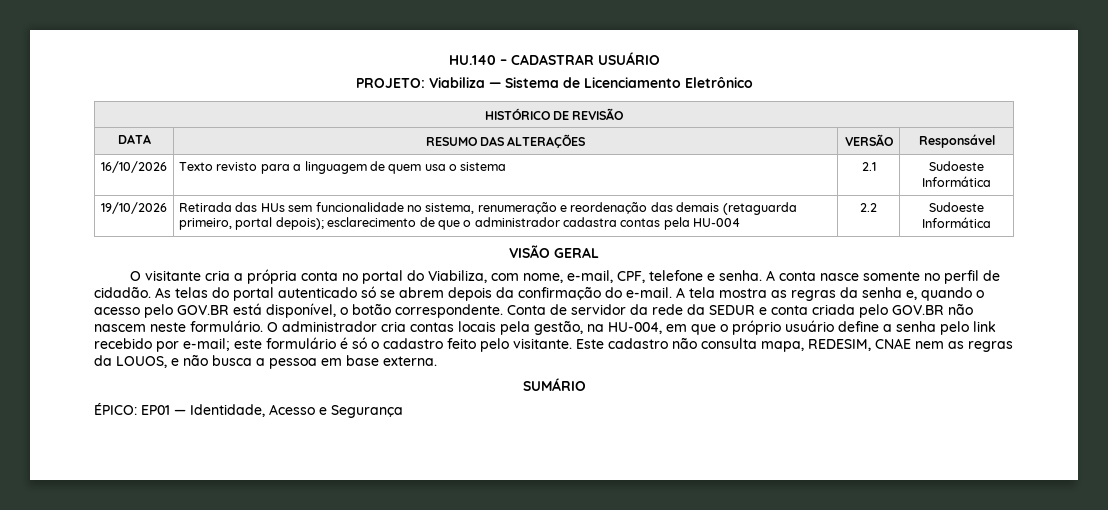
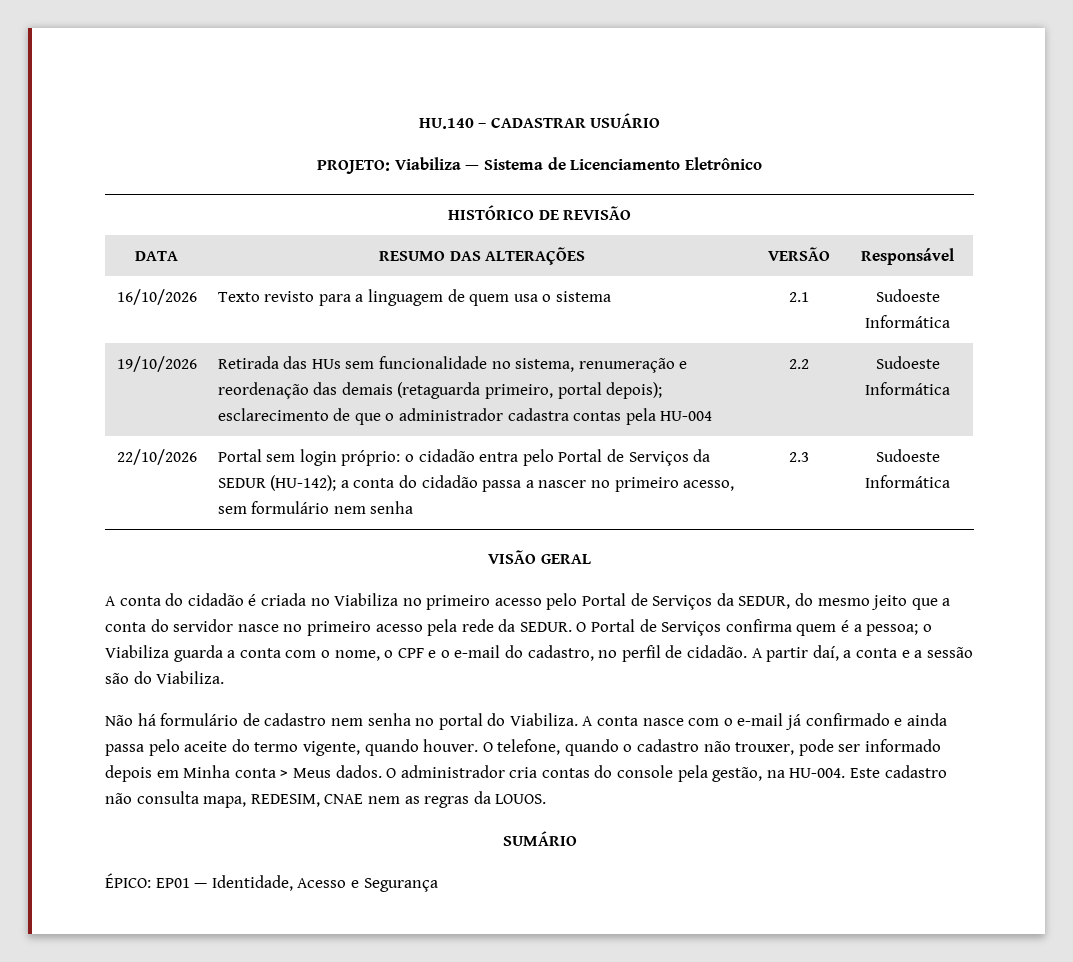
[509,245,599,258] [130,269,1001,284] [94,286,984,301] [94,303,973,318] [94,320,263,332] // VISÃO GERAL // O visitante cria a própria conta no portal do Viabiliza, com nome, e-mail, CPF, telefone e senha. A conta nasce somente no perfil de cidadão. As telas do portal autenticado só se abrem depois da confirmação do e-mail. A tela mostra as regras da senha e, quando o acesso pelo GOV.BR está disponível, o botão correspondente. Conta de servidor da rede da SEDUR e conta criada pelo GOV.BR não nascem neste formulário. -> [116,449,197,465] [217,449,711,466] [217,475,735,492] [217,501,414,514] [789,452,809,462] [875,449,940,462] [865,475,950,488] [488,550,591,564] [105,593,951,610] [105,619,932,636] [105,645,973,662] [105,671,225,684] [105,713,947,730] [105,739,942,756] [105,765,382,782] // 22/10/2026 | Portal sem login próprio: o cidadão entra pelo Portal de Serviços da SEDUR (HU-142); a conta do cidadão passa a nascer no primeiro acesso, sem formulário nem senha | 2.3 | Sudoeste Informática // VISÃO GERAL // A conta do cidadão é criada no Viabiliza no primeiro acesso pelo Portal de Serviços da SEDUR, do mesmo jeito que a conta do servidor nasce no primeiro acesso pela rede da SEDUR. O Portal de Serviços confirma quem é a pessoa; o Viabiliza guarda a conta com o nome, o CPF e o e-mail do cadastro, no perfil de cidadão. A partir daí, a conta e a sessão são do Viabiliza. // Não há formulário de cadastro nem senha no portal do Viabiliza. A conta nasce com o e-mail já confirmado e ainda passa pelo aceite do termo vigente, quando houver. O telefone, quando o cadastro não trouxer, pode ser informado depois em Minha conta > Meus dados.
[458,321,496,332] locais -> [594,765,674,778] do console
[608,320,996,335] [94,337,572,352] HU-004, em que o próprio usuário define a senha pelo link recebido por e-mail; este formulário é só o cadastro feito pelo visitante. -> [789,768,846,778] HU-004.
[116,354,437,369] LOUOS, e não busca a pessoa em base externa. -> [495,794,547,804] LOUOS.

